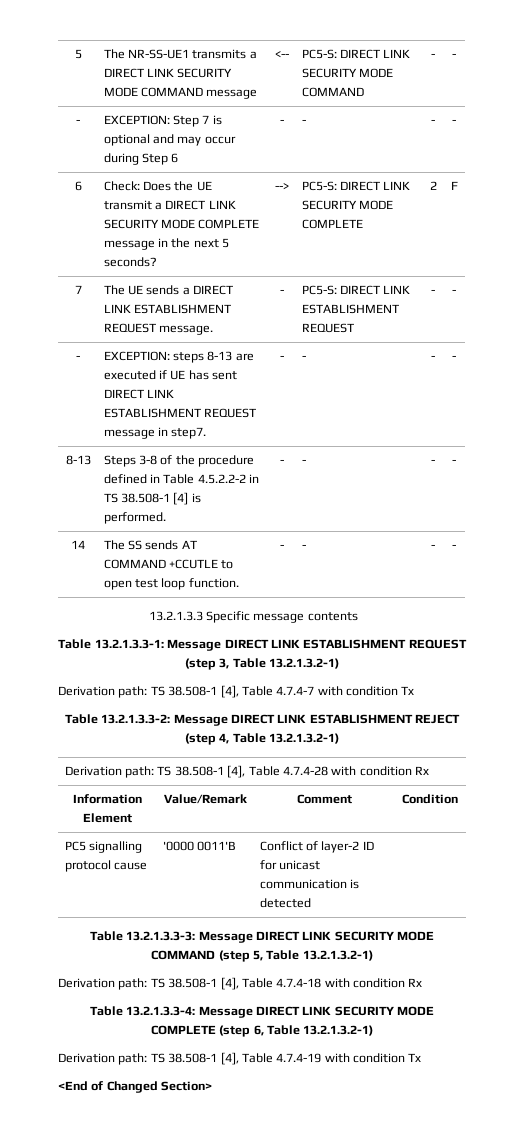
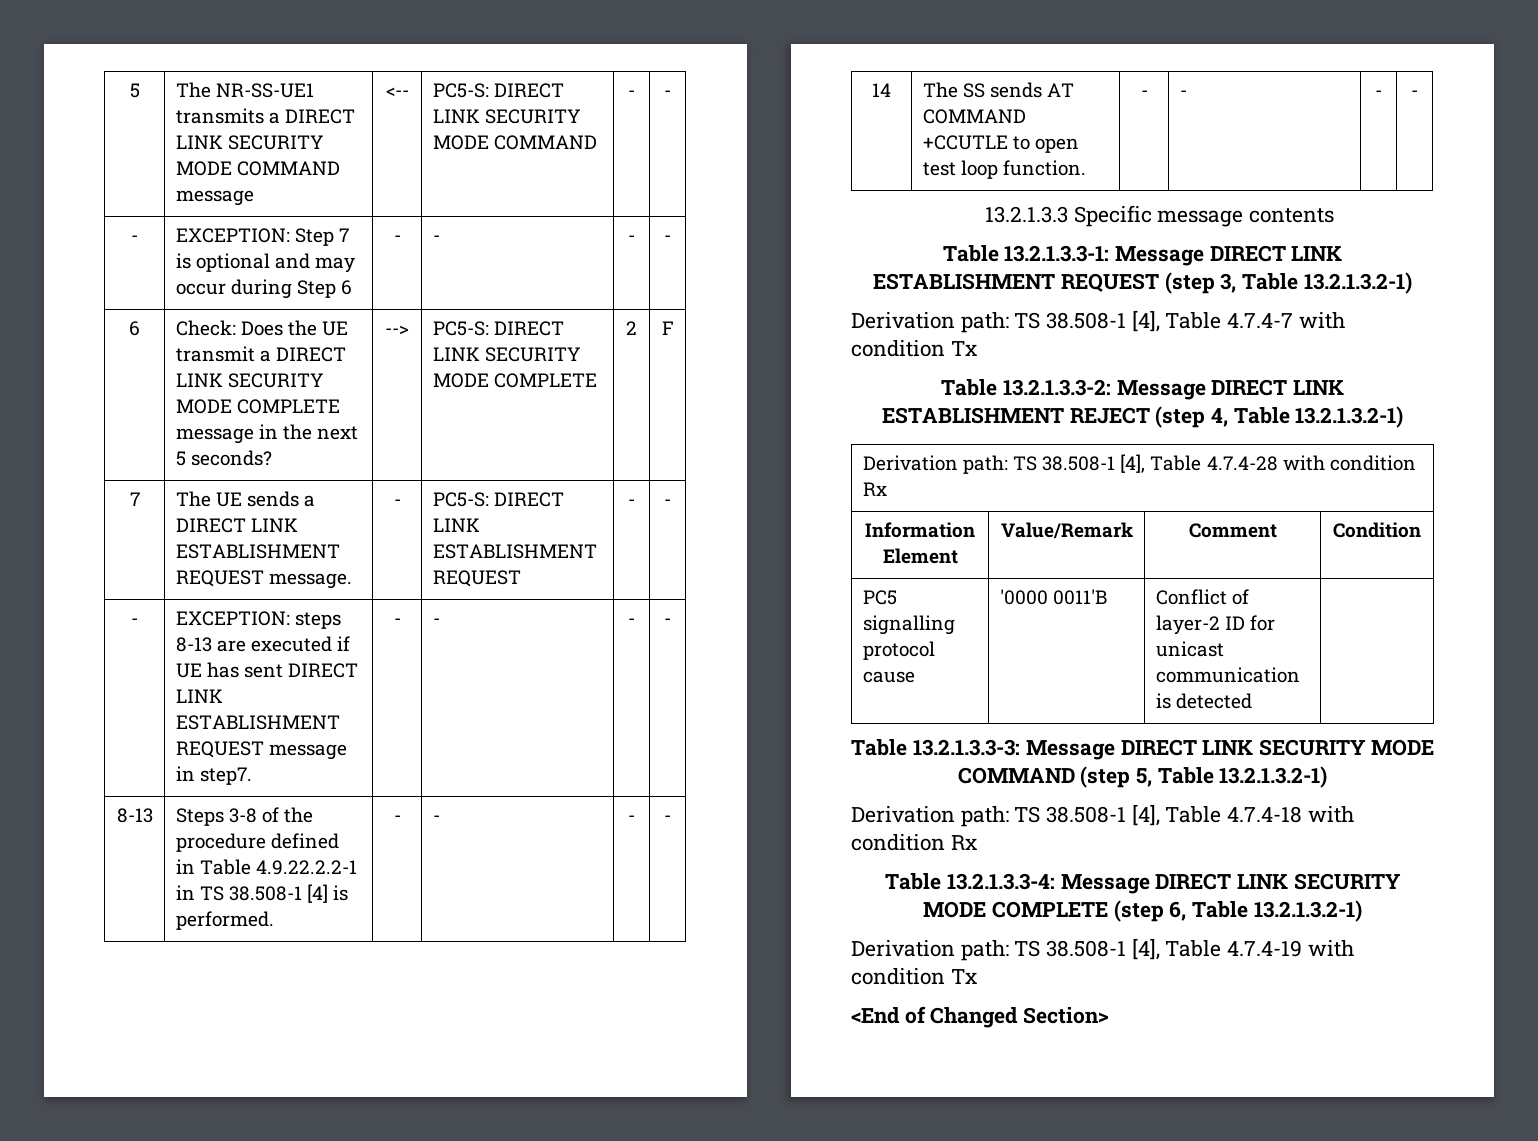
[197,474,246,484] 4.5.2.2-2 -> [256,860,358,875] 4.9.22.2.2-1

